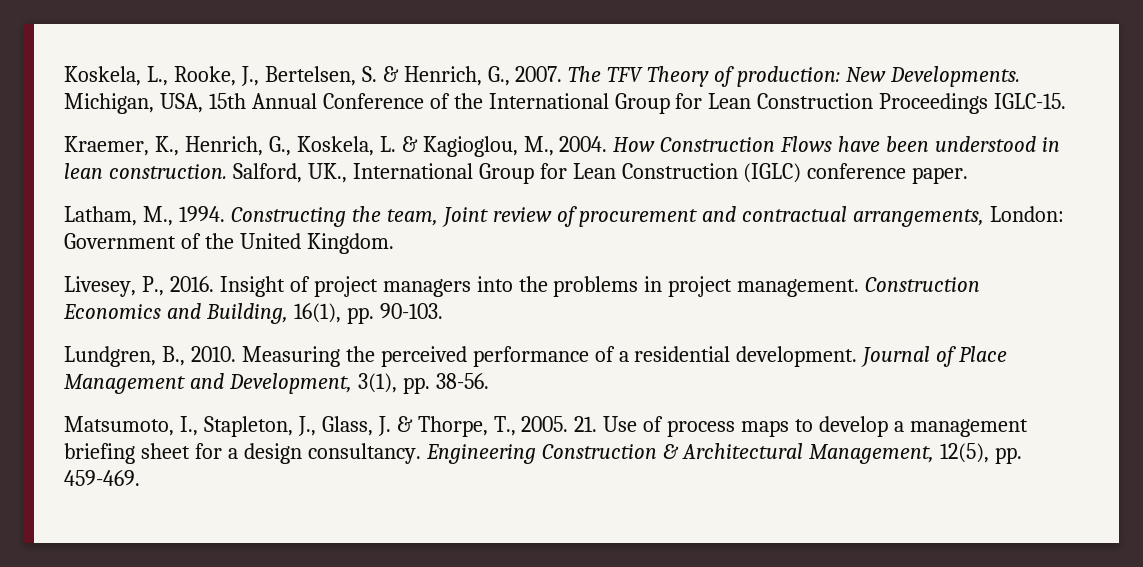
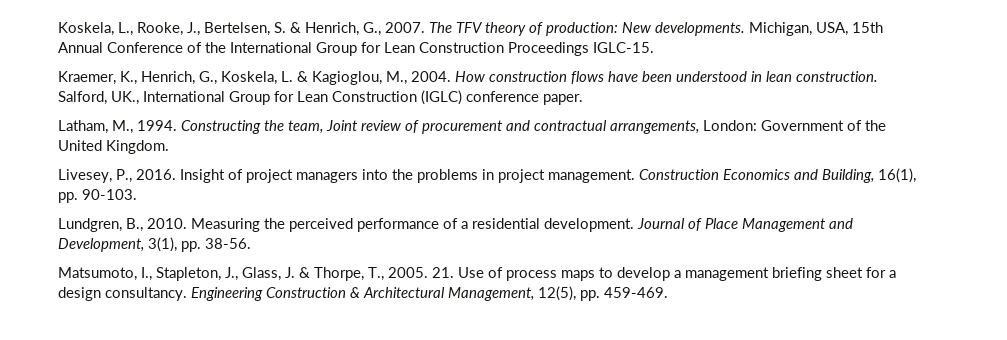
[647,66,710,87] Theory -> [485,22,526,36] theory
[890,66,1021,87] Developments. -> [655,22,745,36] developments.
[660,136,833,152] Construction Flows -> [489,71,604,84] construction flows

